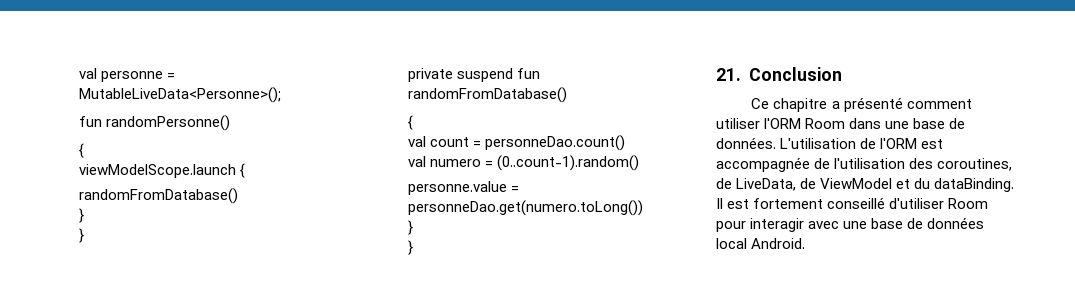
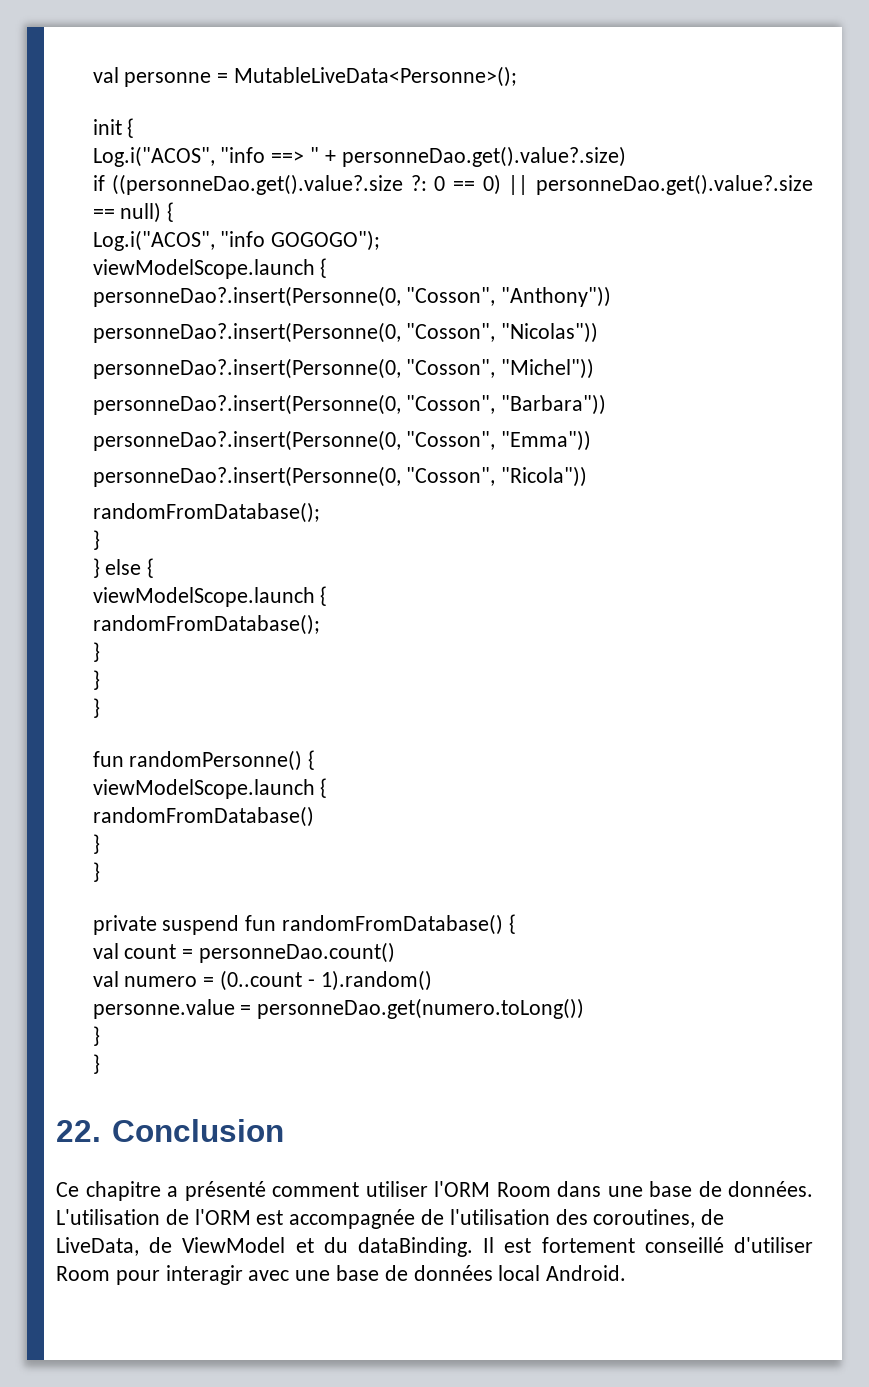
(282, 95) none -> [92,118,135,138] [92,146,626,167] [92,174,814,195] [92,202,175,223] [92,230,381,251] [92,258,328,279] [92,286,612,307] [92,322,599,343] [92,358,595,379] [92,394,607,415] [92,430,592,451] [92,466,588,487] [92,502,320,523] [92,530,100,550] [92,558,155,578] [92,586,328,607] [92,614,320,635] [92,642,100,662] [92,670,100,690] [92,698,100,718] // init { // Log.i("ACOS", "info ==> " + personneDao.get().value?.size) // if ((personneDao.get().value?.size ?: 0 == 0) || personneDao.get().value?.size == null) { // Log.i("ACOS", "info GOGOGO"); // viewModelScope.launch { // personneDao?.insert(Personne(0, "Cosson", "Anthony")) // personneDao?.insert(Personne(0, "Cosson", "Nicolas")) // personneDao?.insert(Personne(0, "Cosson", "Michel")) // personneDao?.insert(Personne(0, "Cosson", "Barbara")) // personneDao?.insert(Personne(0, "Cosson", "Emma")) // personneDao?.insert(Personne(0, "Cosson", "Ricola")) // randomFromDatabase(); // } // } else { // viewModelScope.launch { // randomFromDatabase(); // } // } // }
(231, 123) // -> (303, 760) none
(568, 95) // -> (503, 924) none
[497,155,640,171] (0..count-1).random() -> [219,970,432,991] (0..count - 1).random()
[716,68,741,81] 21. -> [56,1120,101,1142] 22.

